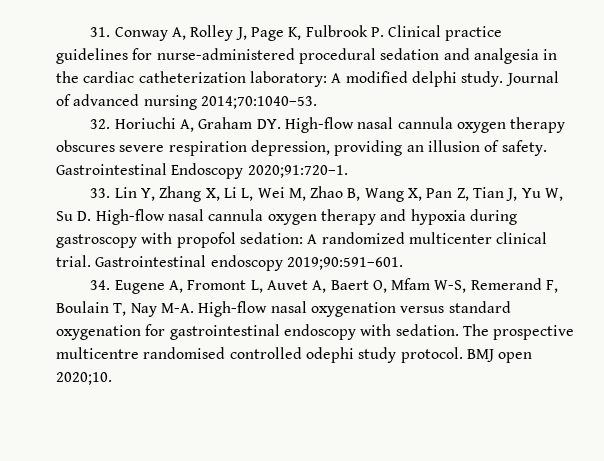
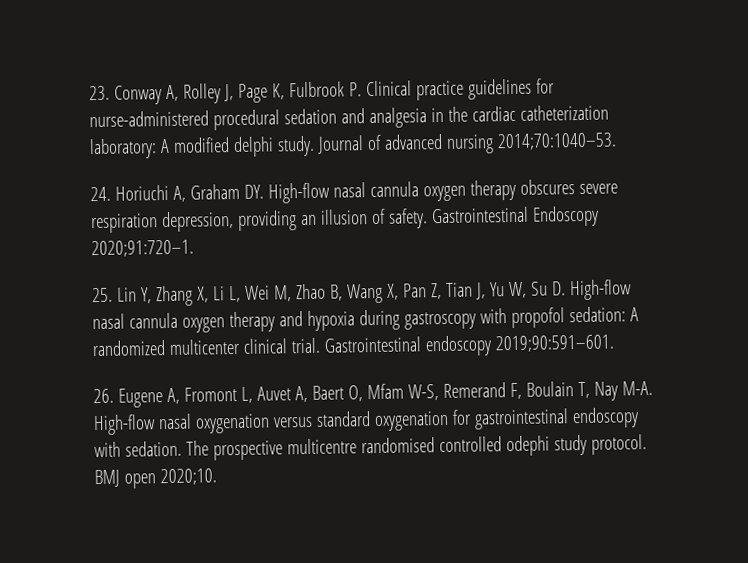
[90,27,111,37] 31. -> [89,85,110,101] 23.
[90,119,111,129] 32. -> [90,186,111,202] 24.
[90,188,111,198] 33. -> [92,287,113,303] 25.
[90,280,111,290] 34. -> [93,388,114,404] 26.

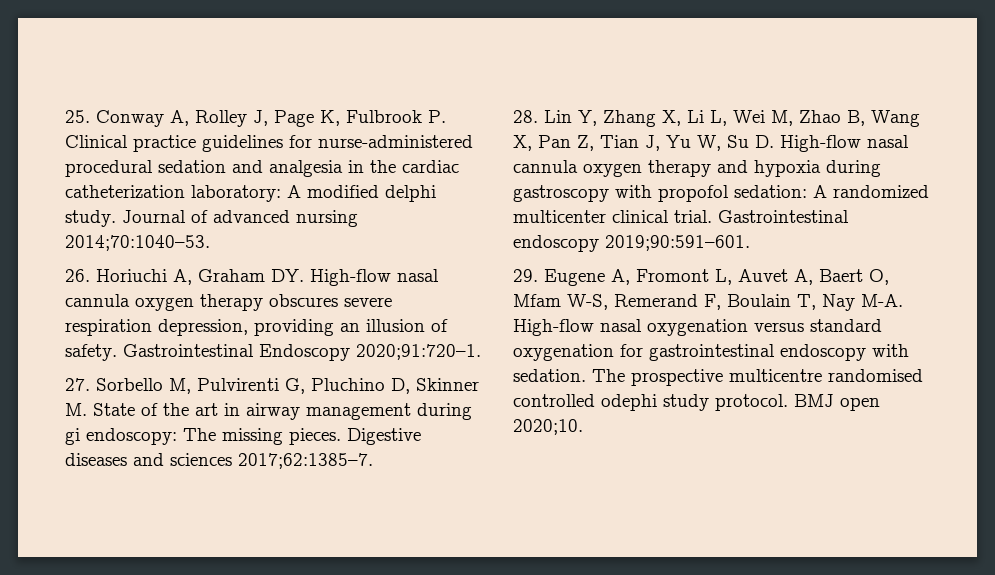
[89,85,110,101] 23. -> [65,110,90,123] 25.
[90,186,111,202] 24. -> [65,269,90,282] 26.
[92,287,113,303] 25. -> [65,378,479,394] [65,403,472,420] [65,428,421,445] [65,453,373,469] [513,110,538,123] 27. Sorbello M, Pulvirenti G, Pluchino D, Skinner M. State of the art in airway management during gi endoscopy: The missing pieces. Digestive diseases and sciences 2017;62:1385–7. // 28.
[93,388,114,404] 26. -> [513,269,538,282] 29.

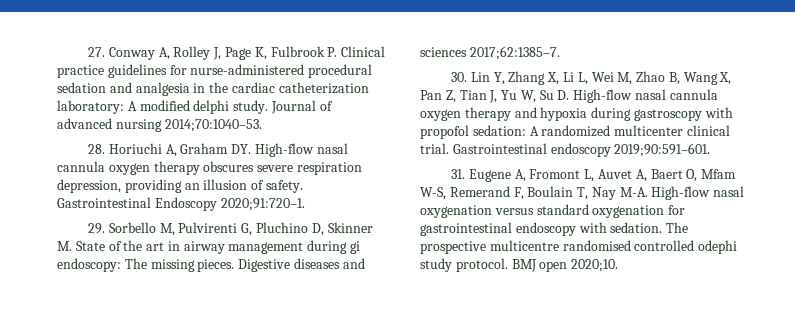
[65,110,90,123] 25. -> [88,47,106,57] 27.
[65,269,90,282] 26. -> [88,144,106,154] 28.
[65,378,90,391] 27. -> [88,223,106,234] 29.
[513,110,538,123] 28. -> [451,72,468,82] 30.
[513,269,538,282] 29. -> [451,169,466,179] 31.

